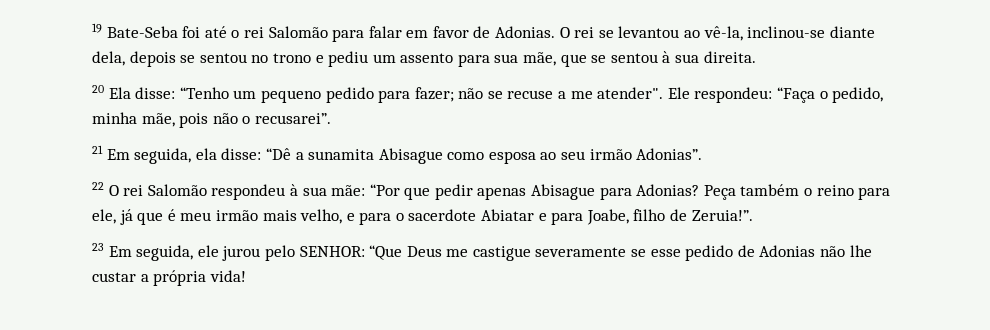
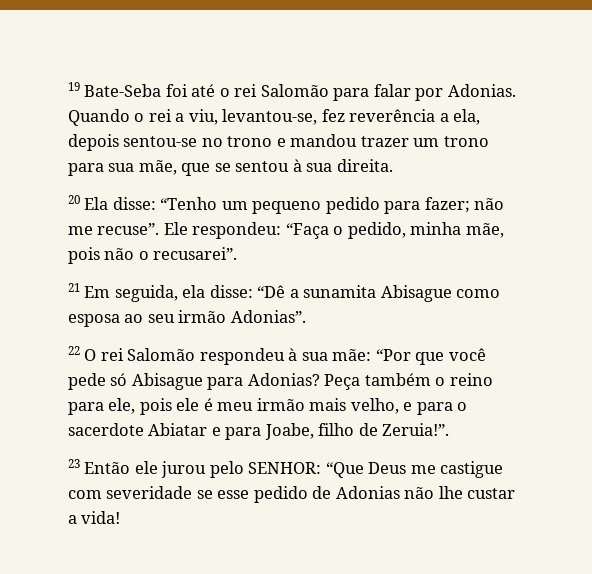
[406,26,875,41] [92,51,454,67] em favor de Adonias. O rei se levantou ao vê-la, inclinou-se diante dela, depois se sentou no trono e pediu um assento -> [415,84,516,101] [68,109,481,126] [68,134,489,151] por Adonias. Quando o rei a viu, levantou-se, fez reverência a ela, depois sentou-se no trono e mandou trazer um trono
[487,87,664,99] se recuse a me atender". -> [68,223,160,235] me recuse”.
[434,184,527,200] pedir apenas -> [448,348,486,361] [68,373,128,390] você pede só
[119,209,164,225] já que -> [139,398,200,415] pois ele
[108,245,194,261] Em seguida, -> [84,462,131,474] Então
[535,247,627,257] severamente -> [68,486,193,499] com severidade
[153,270,207,286] própria -> (77, 519) none

